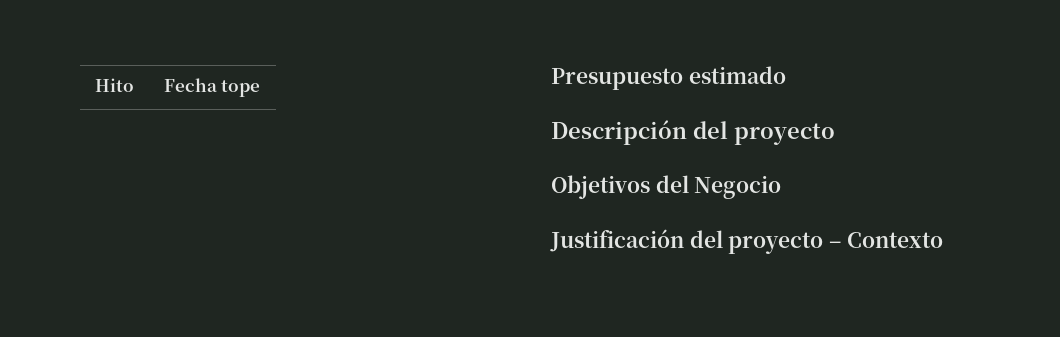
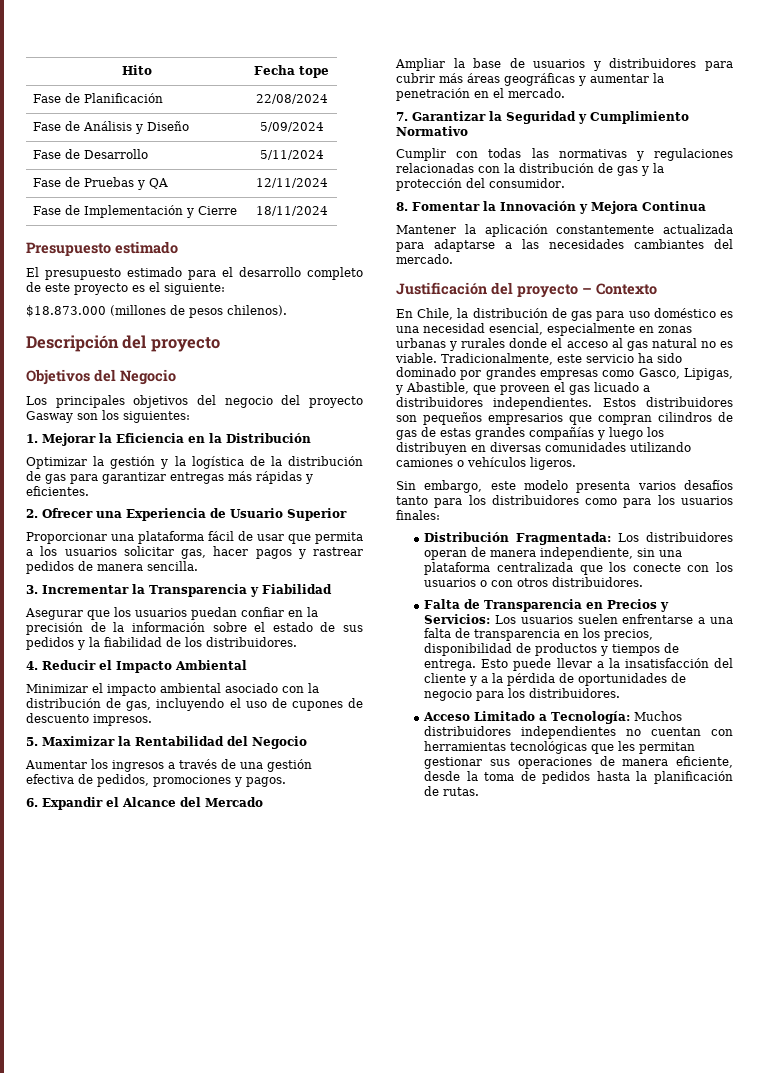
[551,66,786,90] // Presupuesto estimado -> [33,93,164,103] [255,94,328,104] [33,121,190,134] [259,122,324,132] [33,149,149,159] [259,150,324,160] [33,177,169,190] [255,178,328,188] [33,205,238,218] [255,206,328,216] [26,241,178,256] [26,267,363,280] [26,282,225,295] [26,305,287,318] // Fase de Planificación | 22/08/2024 // Fase de Análisis y Diseño | 5/09/2024 // Fase de Desarrollo | 5/11/2024 // Fase de Pruebas y QA | 12/11/2024 // Fase de Implementación y Cierre | 18/11/2024 // Presupuesto estimado // El presupuesto estimado para el desarrollo completo de este proyecto es el siguiente: // $18.873.000 (millones de pesos chilenos).
(782, 187) none -> [26,395,363,408] [26,410,190,423] [26,433,311,446] [26,456,363,469] [26,471,313,484] [26,486,89,496] [26,508,347,521] [26,531,363,544] [26,546,363,559] [26,561,198,574] [26,584,332,597] [25,607,318,620] [26,622,363,635] [26,637,297,650] [26,660,247,673] [26,683,319,696] [26,698,363,711] [26,713,152,726] [26,736,307,749] [25,759,312,772] [26,774,286,787] [26,797,263,810] [395,58,733,71] [396,73,664,86] [396,88,565,101] [396,111,689,124] [396,126,468,136] [396,148,733,161] [396,163,664,176] [396,178,565,191] [396,201,706,214] [396,224,733,237] [396,239,733,252] [396,254,453,264] // Los principales objetivos del negocio del proyecto Gasway son los siguientes: // 1. Mejorar la Eficiencia en la Distribución // Optimizar la gestión y la logística de la distribución de gas para garantizar entregas más rápidas y eficientes. // 2. Ofrecer una Experiencia de Usuario Superior // Proporcionar una plataforma fácil de usar que permita a los usuarios solicitar gas, hacer pagos y rastrear pedidos de manera sencilla. // 3. Incrementar la Transparencia y Fiabilidad // Asegurar que los usuarios puedan confiar en la precisión de la información sobre el estado de sus pedidos y la fiabilidad de los distribuidores. // 4. Reducir el Impacto Ambiental // Minimizar el impacto ambiental asociado con la distribución de gas, incluyendo el uso de cupones de descuento impresos. // 5. Maximizar la Rentabilidad del Negocio // Aumentar los ingresos a través de una gestión efectiva de pedidos, promociones y pagos. // 6. Expandir el Alcance del Mercado // Ampliar la base de usuarios y distribuidores para cubrir más áreas geográficas y aumentar la penetración en el mercado. // 7. Garantizar la Seguridad y Cumplimiento Normativo // Cumplir con todas las normativas y regulaciones relacionadas con la distribución de gas y la protección del consumidor. // 8. Fomentar la Innovación y Mejora Continua // Mantener la aplicación constantemente actualizada para adaptarse a las necesidades cambiantes del mercado.
(943, 240) none -> [396,308,733,321] [396,323,692,336] [396,338,733,351] [395,353,682,365] [396,367,733,380] [395,382,650,395] [396,397,733,410] [396,412,733,425] [396,427,664,440] [396,442,691,455] [396,457,576,470] [396,480,733,493] [396,495,733,508] [396,510,440,520] [424,532,733,545] [424,547,683,560] [424,562,733,575] [424,577,644,587] [424,599,670,612] [424,614,733,624] [424,628,654,641] [424,643,680,656] [424,658,733,671] [424,673,687,686] [424,688,621,701] [423,711,683,724] [424,726,733,739] [424,741,696,754] [424,756,733,769] [424,771,733,784] [424,786,480,796] // En Chile, la distribución de gas para uso doméstico es una necesidad esencial, especialmente en zonas urbanas y rurales donde el acceso al gas natural no es viable. Tradicionalmente, este servicio ha sido dominado por grandes empresas como Gasco, Lipigas, y Abastible, que proveen el gas licuado a distribuidores independientes. Estos distribuidores son pequeños empresarios que compran cilindros de gas de estas grandes compañías y luego los distribuyen en diversas comunidades utilizando camiones o vehículos ligeros. // Sin embargo, este modelo presenta varios desafíos tanto para los distribuidores como para los usuarios finales: // Distribución Fragmentada: Los distribuidores operan de manera independiente, sin una plataforma centralizada que los conecte con los usuarios o con otros distribuidores. // Falta de Transparencia en Precios y Servicios: Los usuarios suelen enfrentarse a una falta de transparencia en los precios, disponibilidad de productos y tiempos de entrega. Esto puede llevar a la insatisfacción del cliente y a la pérdida de oportunidades de negocio para los distribuidores. // Acceso Limitado a Tecnología: Muchos distribuidores independientes no cuentan con herramientas tecnológicas que les permitan gestionar sus operaciones de manera eficiente, desde la toma de pedidos hasta la planificación de rutas.

